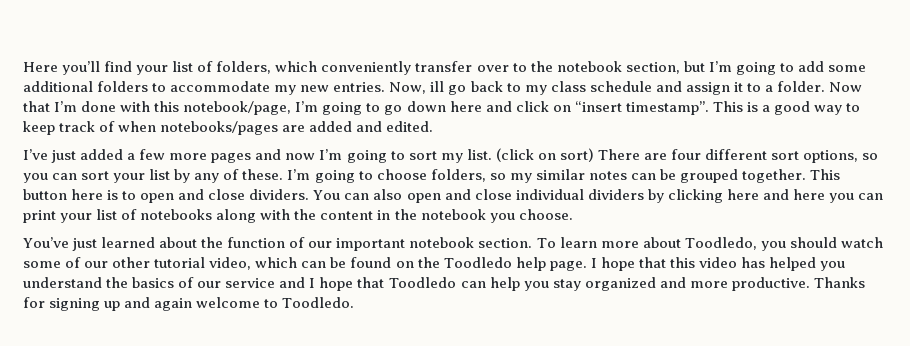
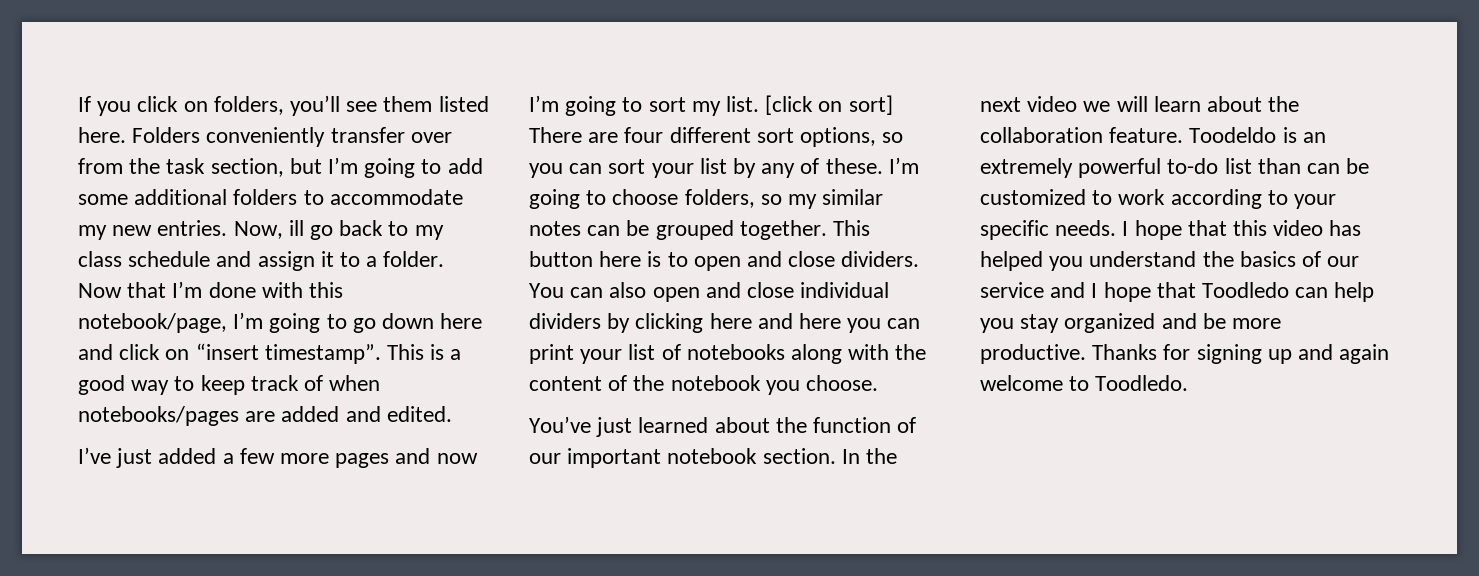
[23,61,622,75] Here you’ll find your list of folders, which conveniently transfer over to the notebook -> [78,95,489,116] [78,127,452,147] [78,158,206,174] If you click on folders, you’ll see them listed here. Folders conveniently transfer over from the task
[495,148,594,162] (click on sort) -> [765,95,893,115] [click on sort]
[377,210,391,220] in -> [608,375,628,391] of
[536,237,883,251] [23,257,587,271] To learn more about Toodledo, you should watch some of our other tutorial video, which can be found on the Toodledo help page. -> [841,448,898,464] [980,96,1300,112] [980,127,1326,143] [980,158,1370,178] [980,189,1337,209] [980,220,1117,240] In the next video we will learn about the collaboration feature. Toodeldo is an extremely powerful to-do list than can be customized to work according to your specific needs.
(686, 282) none -> [1202,313,1226,329] be

